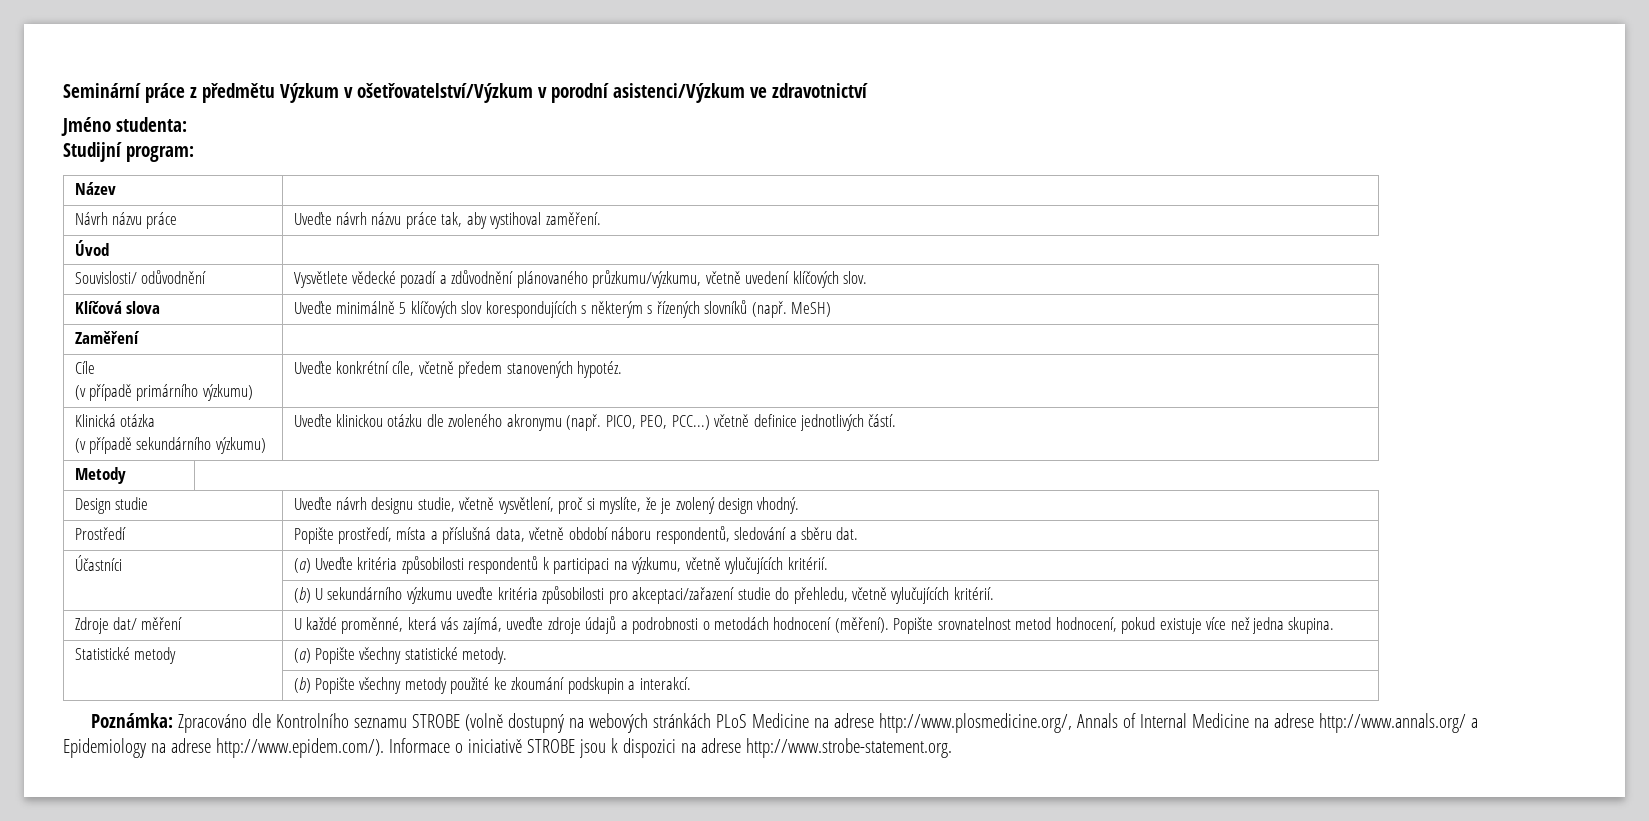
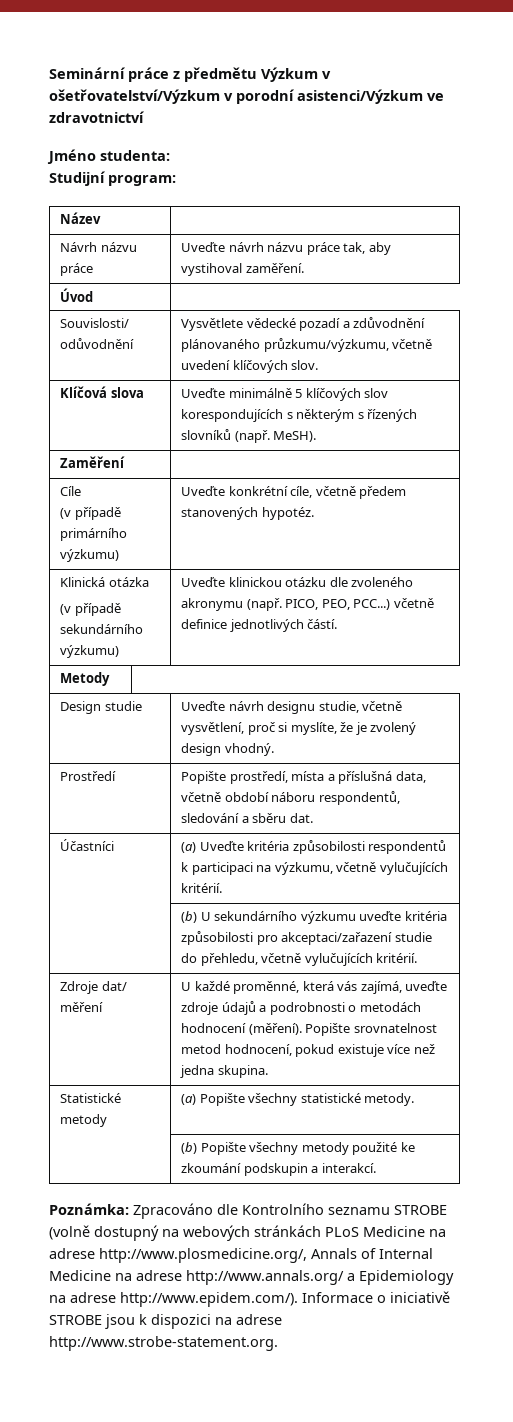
[790,302,831,317] MeSH) -> [273,431,317,442] MeSH).

